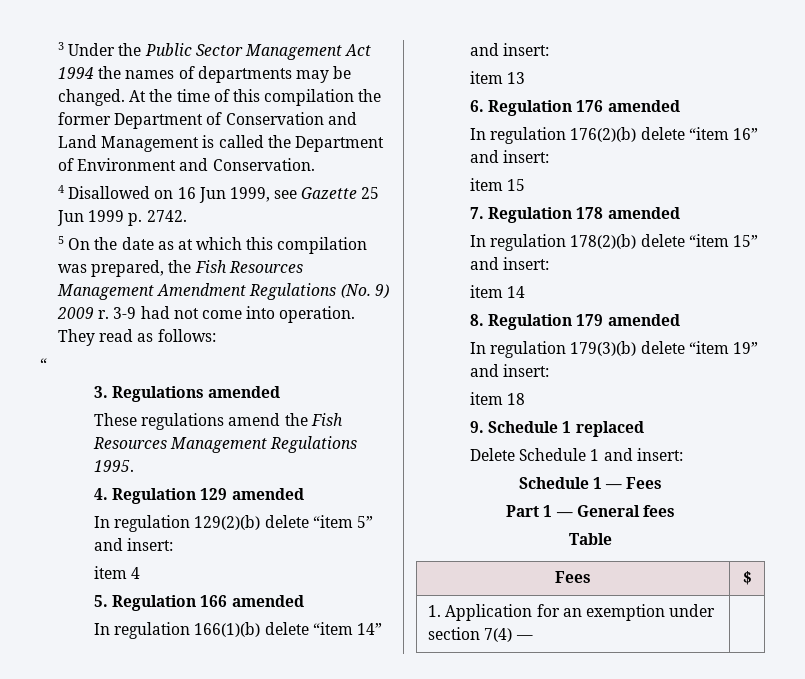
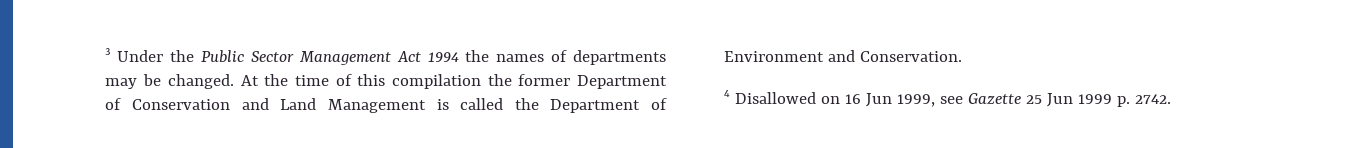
[57,236,368,254] [57,260,303,277] [56,283,389,300] [56,306,356,323] [57,329,216,346] [40,358,47,370] [93,386,281,402] [93,413,343,430] [92,436,358,453] [93,460,134,472] [93,488,304,504] [93,515,373,532] [93,538,174,551] [93,566,141,579] [93,595,304,611] [93,622,382,639] [469,43,550,56] [469,71,526,84] [469,100,680,116] [469,127,758,144] [469,150,550,163] [469,178,526,191] [469,207,680,223] [469,234,758,251] [469,257,550,270] [469,285,526,298] [469,314,680,330] [469,341,758,358] [469,364,550,377] [469,392,526,405] [469,421,644,437] [469,448,683,461] [518,477,663,489] [506,505,675,517] [569,533,612,545] [555,571,591,583] [742,571,752,585] [428,604,716,621] [428,627,533,642] // 5 On the date as at which this compilation was prepared, the Fish Resources Management Amendment Regulations (No. 9) 2009 r. 3-9 had not come into operation. They read as follows: // “ // 3. Regulations amended // These regulations amend the Fish Resources Management Regulations 1995. // 4. Regulation 129 amended // In regulation 129(2)(b) delete “item 5” and insert: // item 4 // 5. Regulation 166 amended // In regulation 166(1)(b) delete “item 14” and insert: // item 13 // 6. Regulation 176 amended // In regulation 176(2)(b) delete “item 16” and insert: // item 15 // 7. Regulation 178 amended // In regulation 178(2)(b) delete “item 15” and insert: // item 14 // 8. Regulation 179 amended // In regulation 179(3)(b) delete “item 19” and insert: // item 18 // 9. Schedule 1 replaced // Delete Schedule 1 and insert: // Schedule 1 — Fees // Part 1 — General fees // Table // Fees | $ // 1. Application for an exemption under section 7(4) — | -> (1172, 99) none

